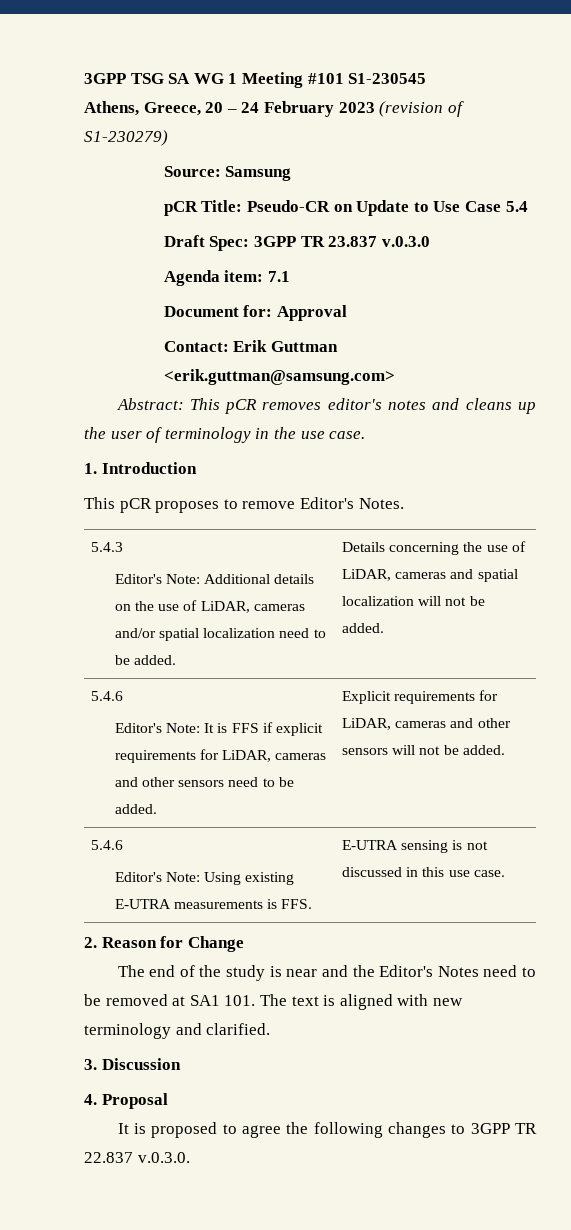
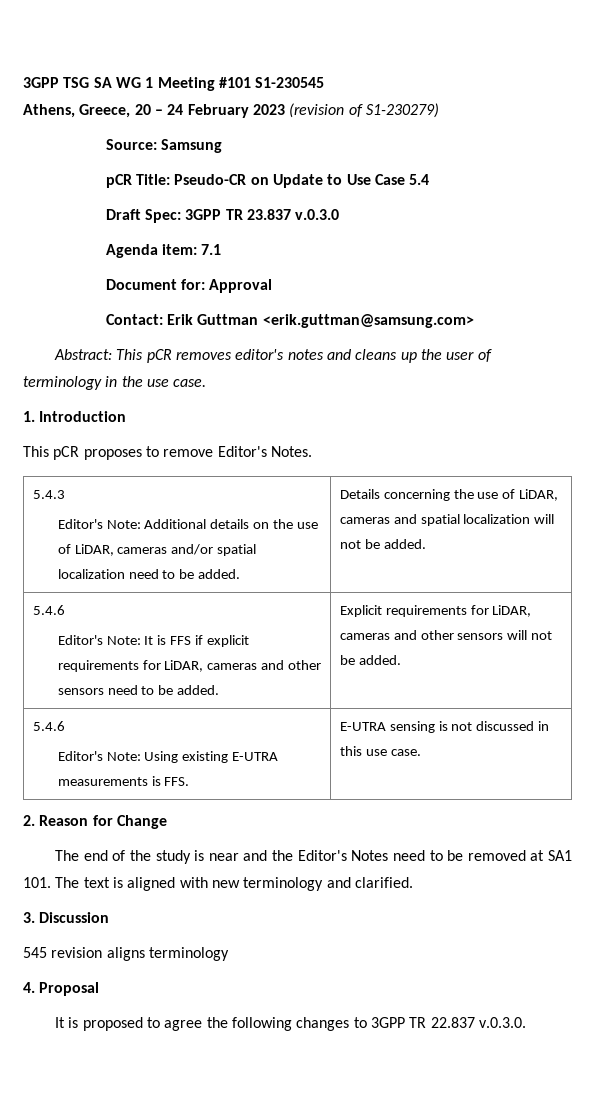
(181, 1064) none -> [23,947,229,961] // 545 revision aligns terminology

